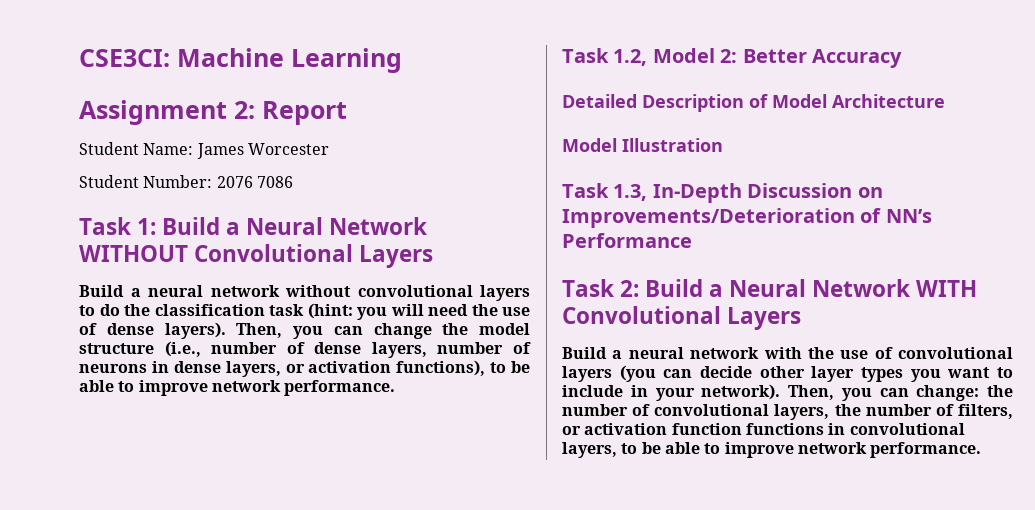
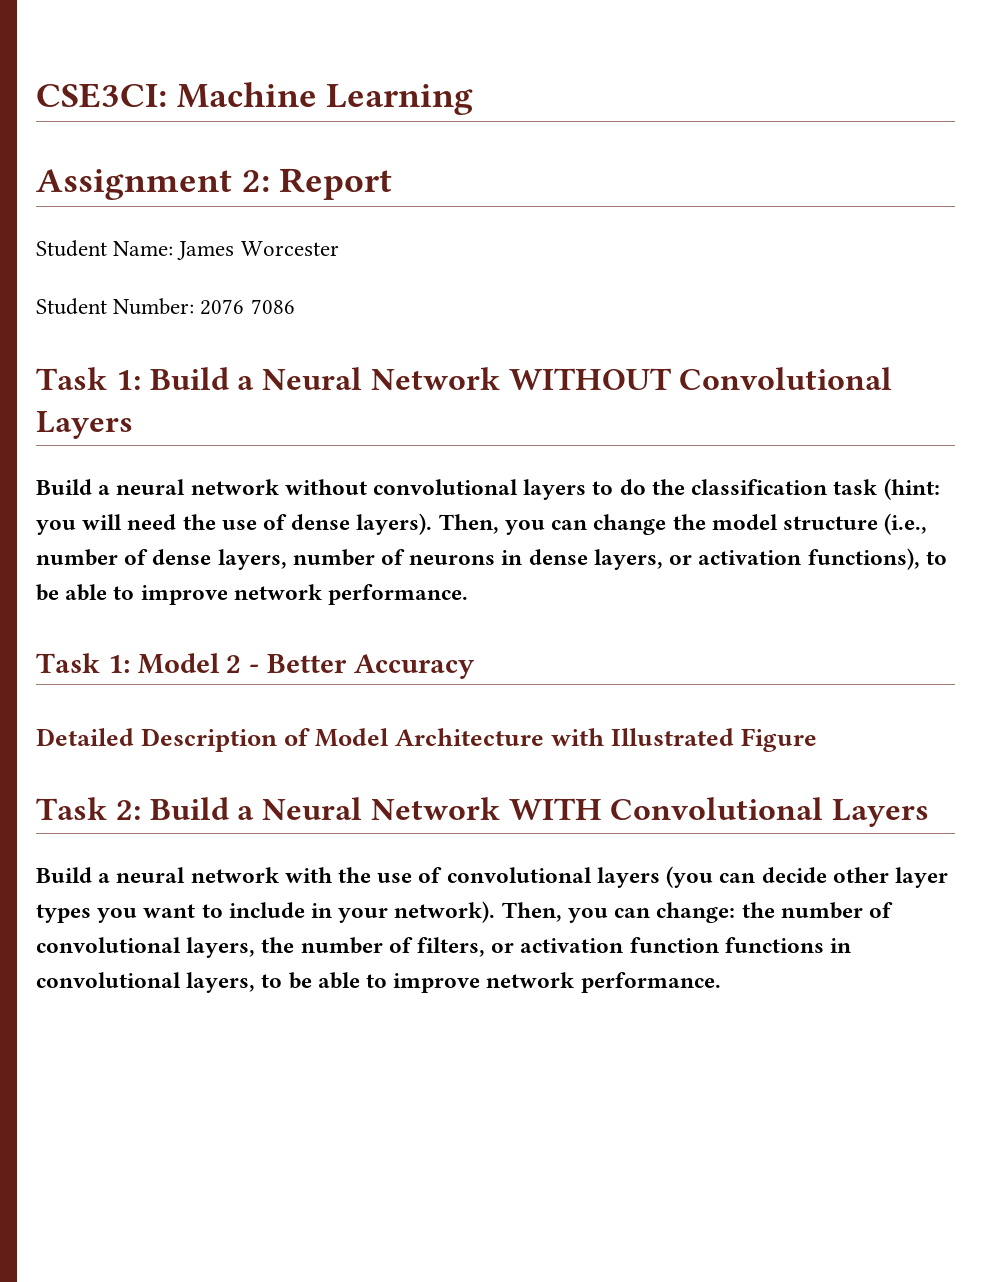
[613,48,738,66] 1.2, Model 2: -> [107,653,260,674] 1: Model 2 -
[562,138,723,152] [562,183,883,203] [562,208,932,228] [562,233,692,248] // Model Illustration // Task 1.3, In-Depth Discussion on Improvements/Deterioration of NN’s Performance -> [551,728,818,752] with Illustrated Figure

